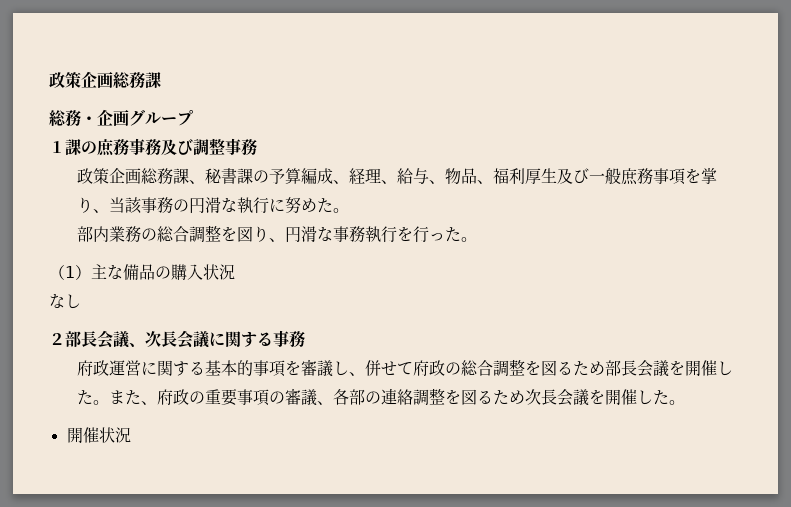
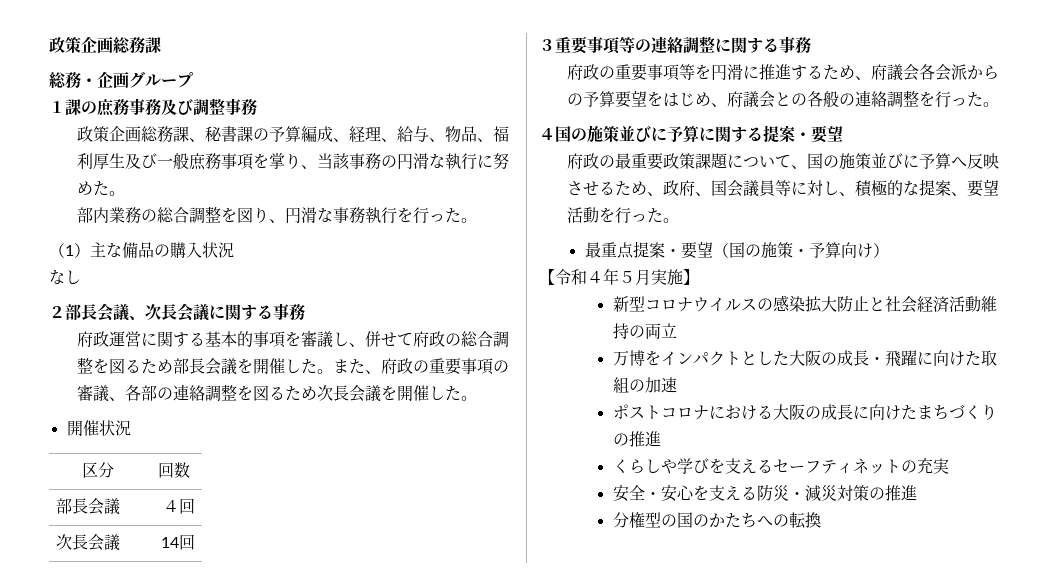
(131, 435) none -> [81,462,114,478] [157,462,190,478] [56,498,121,515] [162,498,195,514] [56,534,121,551] [160,534,195,550] [539,36,811,54] [567,64,1000,81] [567,90,1000,108] [539,125,843,143] [567,153,1000,170] [567,179,1000,197] [567,207,680,224] [584,241,889,259] [539,268,699,286] [612,295,997,313] [612,323,677,340] [612,350,997,367] [612,377,677,393] [612,404,997,420] [612,431,661,447] [612,458,949,474] [612,484,917,502] [612,512,821,529] // 区分 | 回数 // 部長会議 | ４回 // 次長会議 | 14回 // ３重要事項等の連絡調整に関する事務 // 府政の重要事項等を円滑に推進するため、府議会各会派からの予算要望をはじめ、府議会との各般の連絡調整を行った。 // ４国の施策並びに予算に関する提案・要望 // 府政の最重要政策課題について、国の施策並びに予算へ反映させるため、政府、国会議員等に対し、積極的な提案、要望活動を行った。 // 最重点提案・要望（国の施策・予算向け） // 【令和４年５月実施】 // 新型コロナウイルスの感染拡大防止と社会経済活動維持の両立 // 万博をインパクトとした大阪の成長・飛躍に向けた取組の加速 // ポストコロナにおける大阪の成長に向けたまちづくりの推進 // くらしや学びを支えるセーフティネットの充実 // 安全・安心を支える防災・減災対策の推進 // 分権型の国のかたちへの転換

